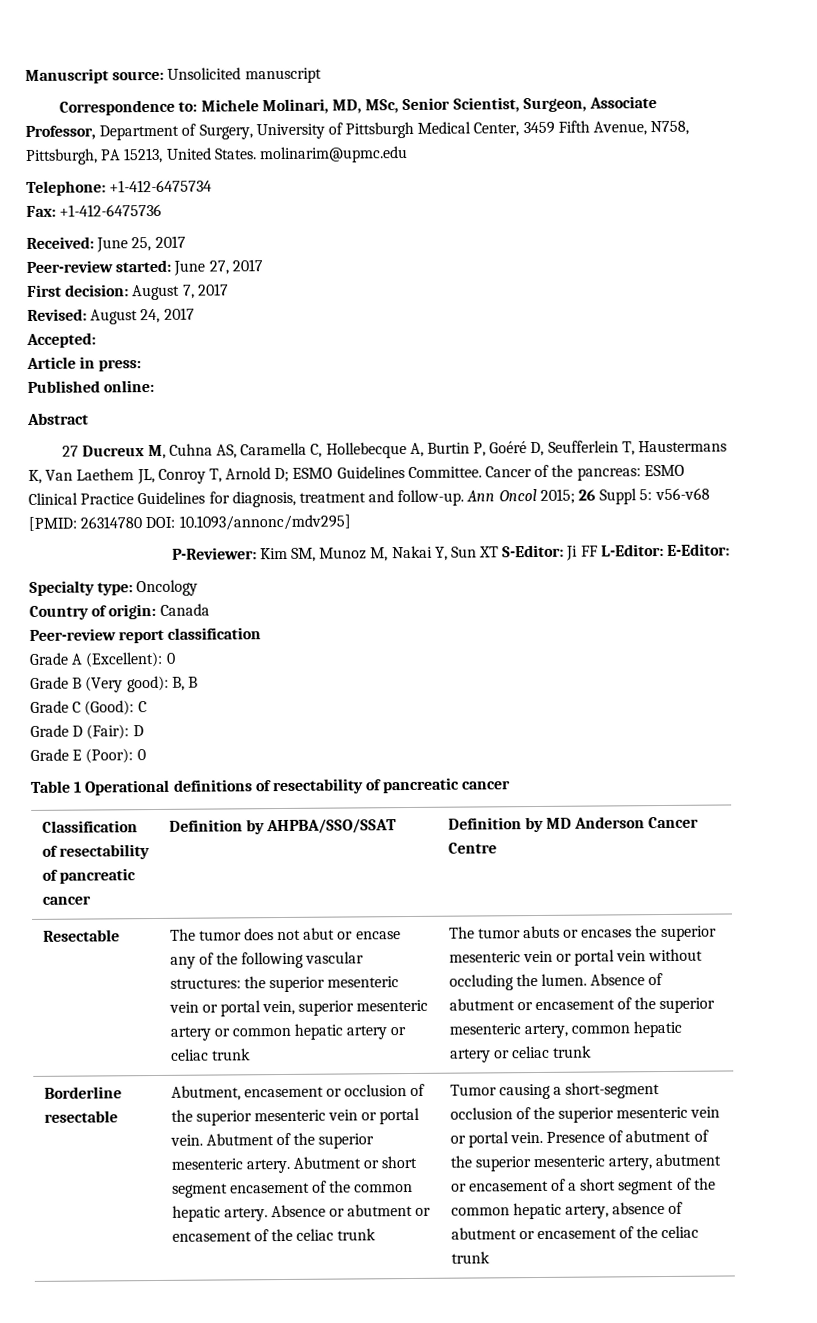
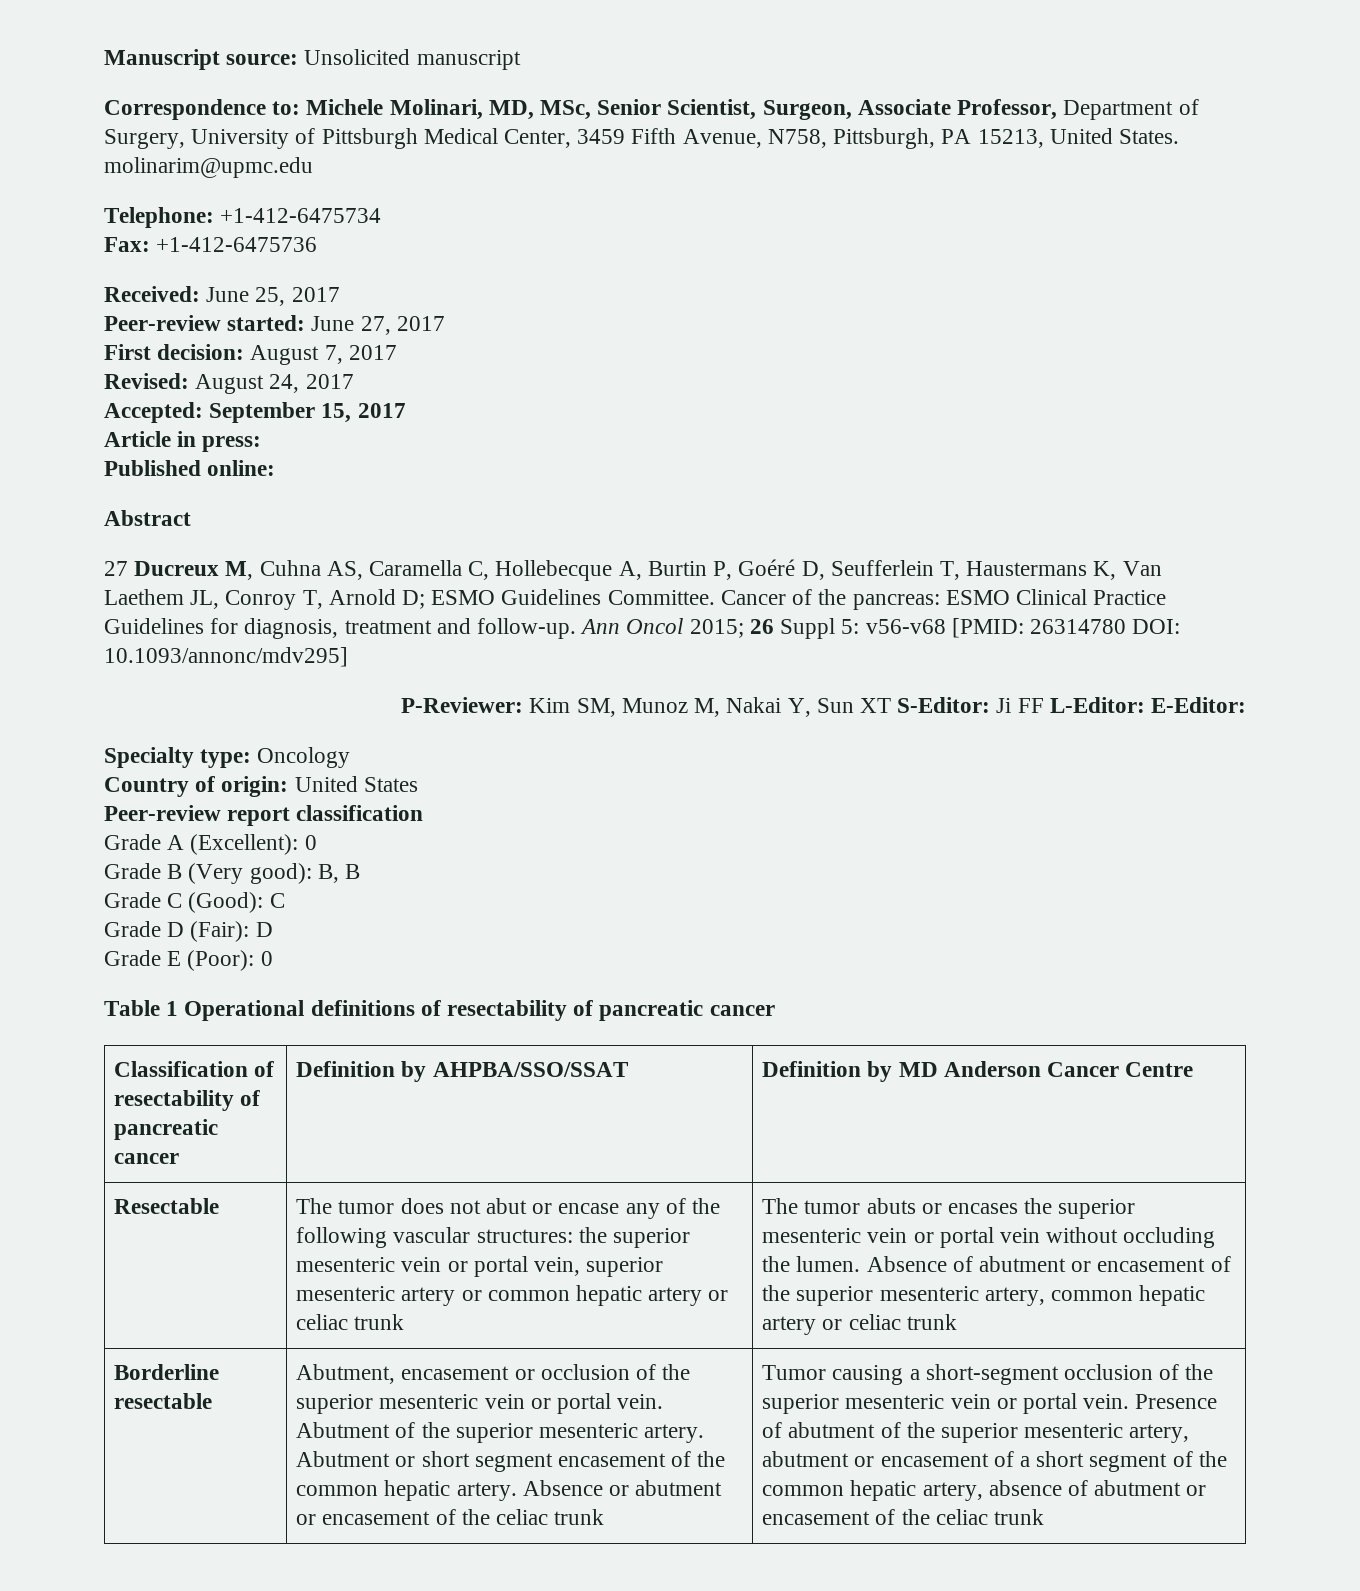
(96, 340) none -> [209,402,406,423] September 15, 2017
[159,603,210,616] Canada -> [294,776,418,792] United States

